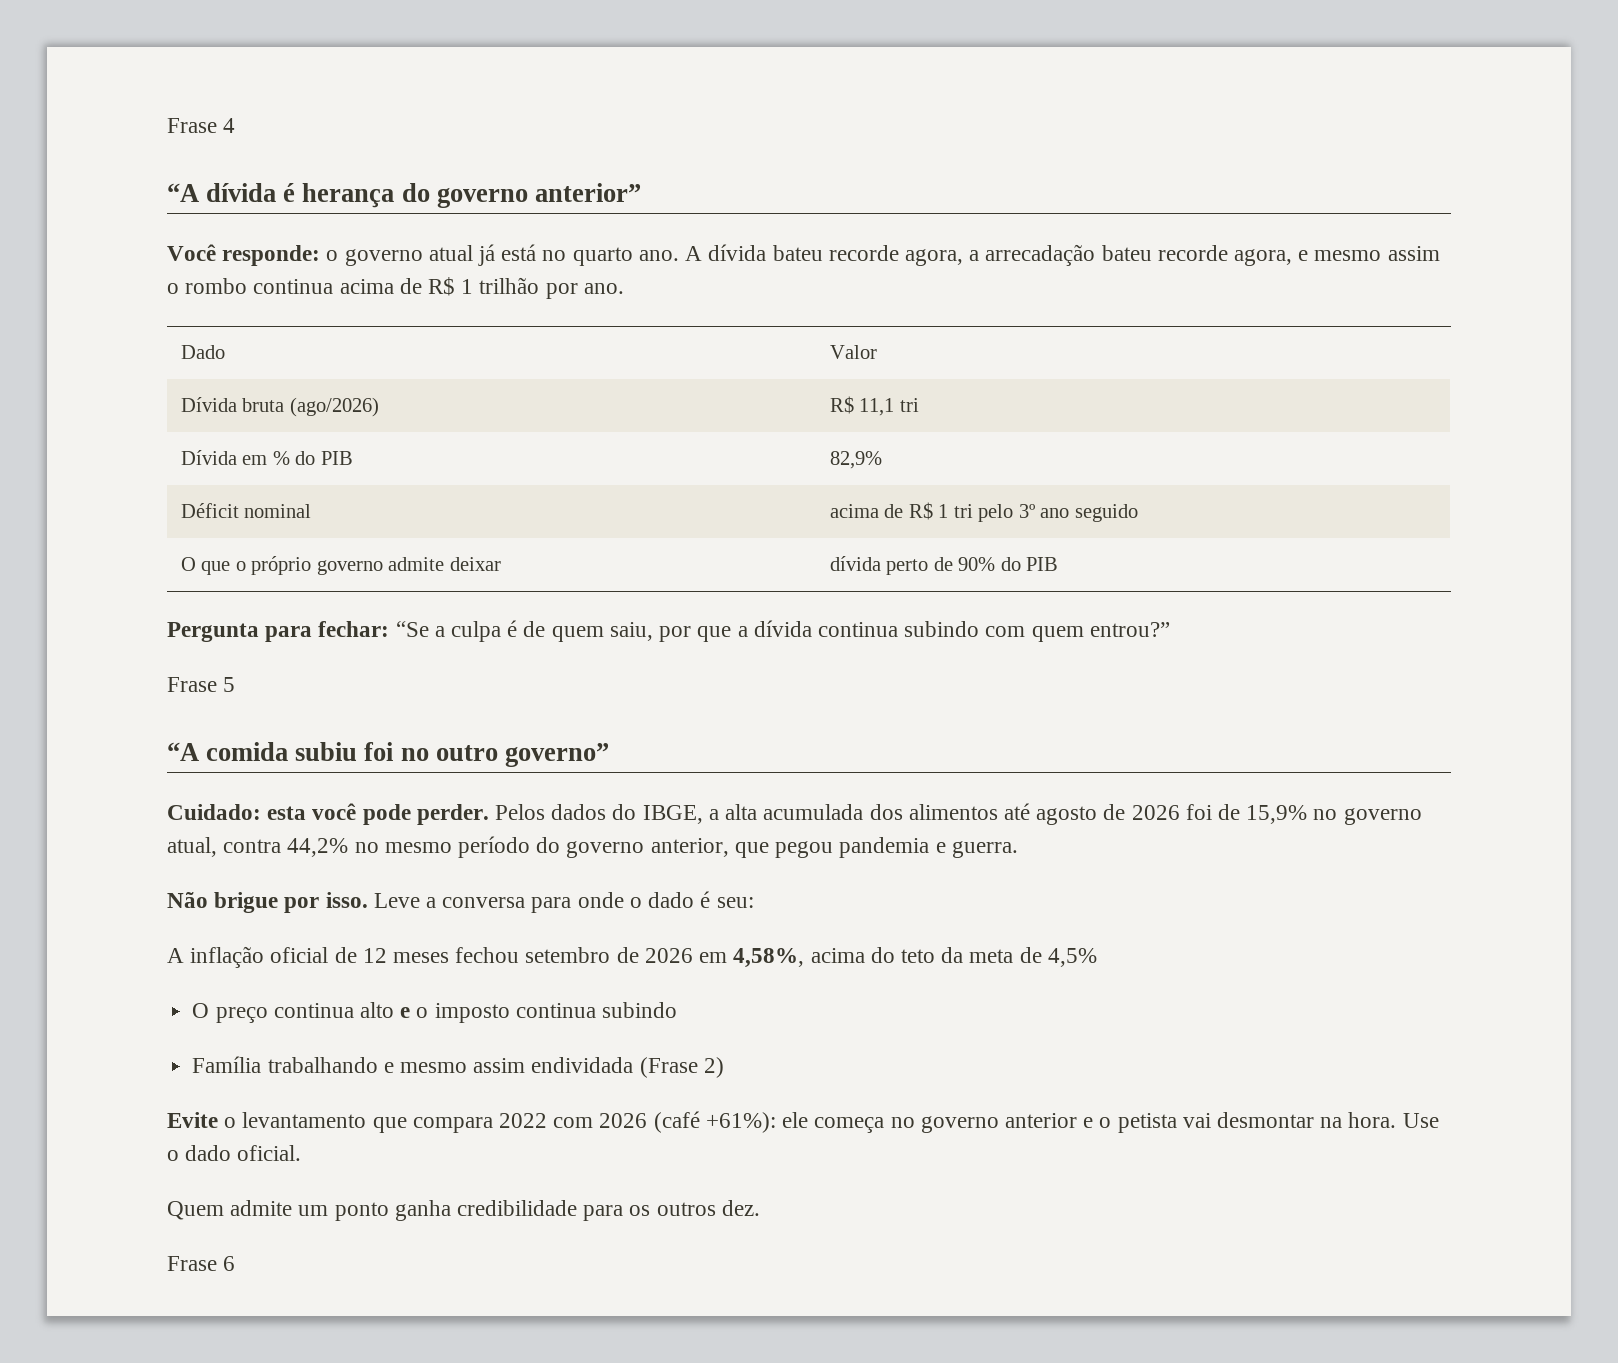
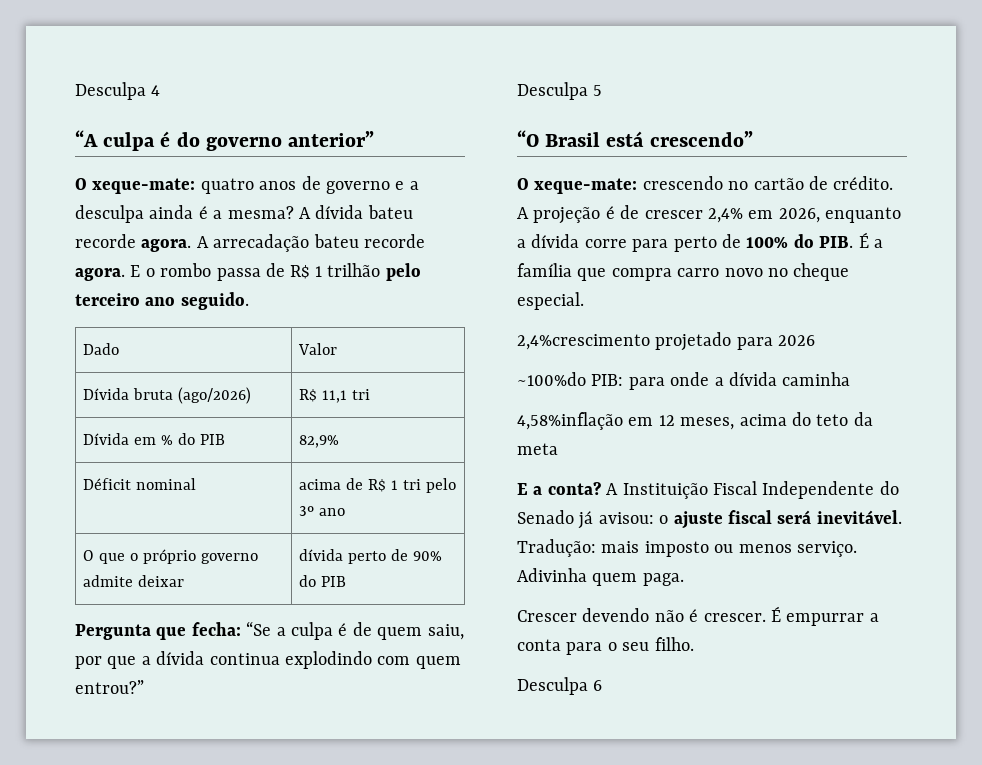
[167,118,217,133] Frase -> [75,82,146,100] Desculpa
[206,183,395,208] dívida é herança -> [103,131,171,151] culpa é
[167,244,679,266] Você responde: o governo atual já está no quarto ano. -> [75,176,419,194] [75,205,294,223] O xeque-mate: quatro anos de governo e a desculpa ainda é a mesma?
[904,249,980,266] agora, a -> [141,236,209,252] agora. A
[1233,246,1440,266] [167,277,624,299] agora, e mesmo assim o rombo continua acima de R$ 1 trilhão por ano. -> [75,263,421,281] [75,292,249,310] agora. E o rombo passa de R$ 1 trilhão pelo terceiro ano seguido.
[1074,504,1138,522] seguido -> (346, 512) none
[265,621,390,642] para fechar: -> [156,622,241,640] que fecha:
[904,621,980,637] subindo -> [285,651,372,669] explodindo
[167,677,217,692] Frase -> [517,82,588,100] Desculpa
[167,742,609,767] [167,803,1422,825] [167,836,1018,858] [167,891,754,913] [167,946,805,968] “A comida subiu foi no outro governo” // Cuidado: esta você pode perder. Pelos dados do IBGE, a alta acumulada dos alimentos até agosto de 2026 foi de 15,9% no governo atual, contra 44,2% no mesmo período do governo anterior, que pegou pandemia e guerra. // Não brigue por isso. Leve a conversa para onde o dado é seu: // A inflação oficial de 12 meses fechou setembro de 2026 em 4,58%, -> [517,130,753,147] [517,176,894,194] [517,205,902,224] [517,232,883,252] [517,263,850,281] [517,292,584,310] [517,332,816,351] [517,372,851,390] [517,412,735,430] “O Brasil está crescendo” // O xeque-mate: crescendo no cartão de crédito. A projeção é de crescer 2,4% em 2026, enquanto a dívida corre para perto de 100% do PIB. É a família que compra carro novo no cheque especial. // 2,4%crescimento projetado para 2026 // ~100%do PIB: para onde a dívida caminha // 4,58%inflação em 12 meses,
[1019,947,1097,967] [192,1002,677,1023] [192,1056,724,1078] [167,1111,1439,1133] [167,1145,302,1161] [167,1200,760,1221] [167,1256,217,1271] de 4,5% // O preço continua alto e o imposto continua subindo // Família trabalhando e mesmo assim endividada (Frase 2) // Evite o levantamento que compara 2022 com 2026 (café +61%): ele começa no governo anterior e o petista vai desmontar na hora. Use o dado oficial. // Quem admite um ponto ganha credibilidade para os outros dez. // Frase -> [517,481,899,499] [517,510,902,529] [517,539,857,557] [517,568,684,586] [517,606,879,626] [517,637,694,655] [517,677,588,695] // E a conta? A Instituição Fiscal Independente do Senado já avisou: o ajuste fiscal será inevitável. Tradução: mais imposto ou menos serviço. Adivinha quem paga. // Crescer devendo não é crescer. É empurrar a conta para o seu filho. // Desculpa

